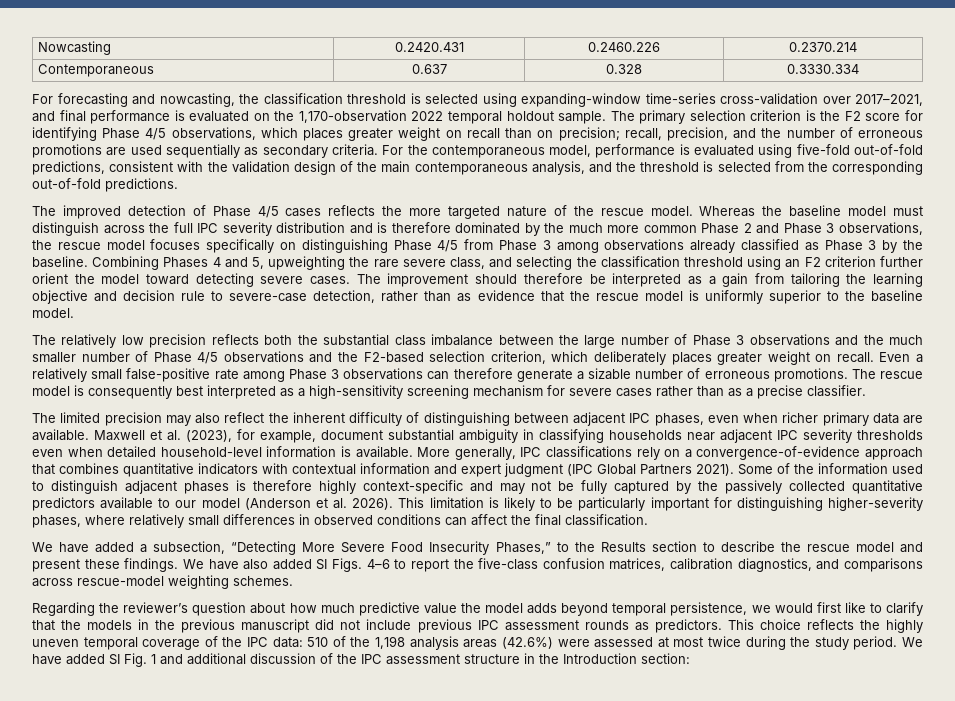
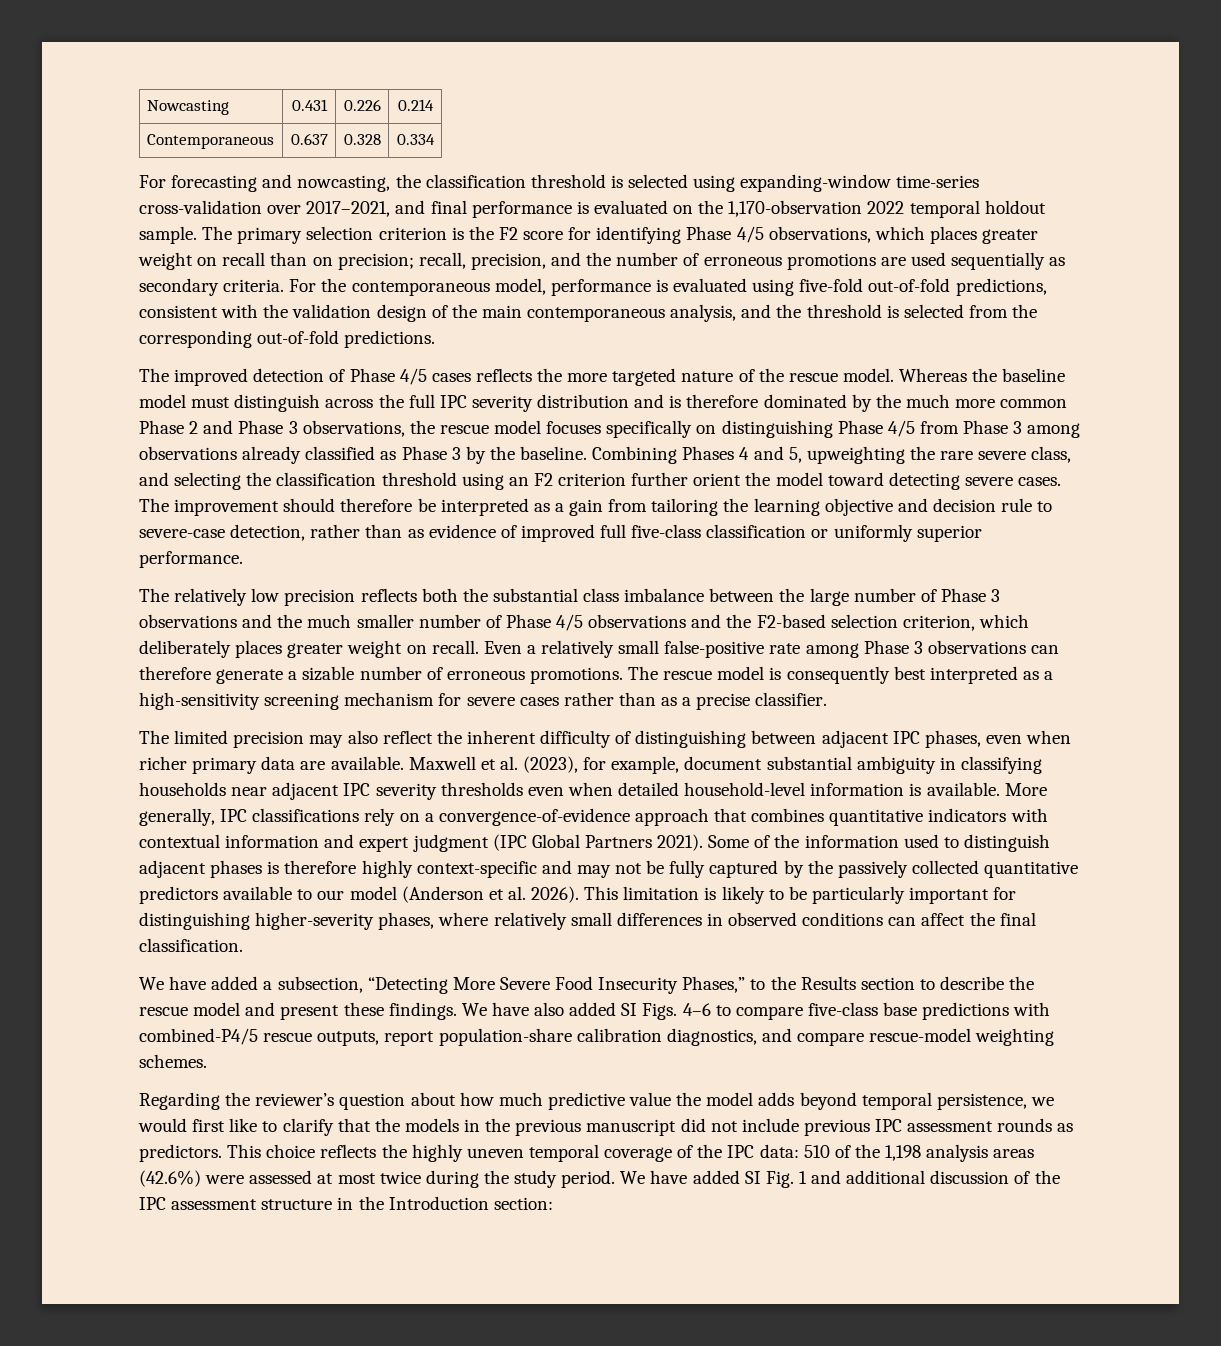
[394,42,464,52] [588,42,660,52] [789,42,857,52] 0.2420.431 | 0.2460.226 | 0.2370.214 -> [291,99,328,111] [343,99,381,111] [397,99,434,111] 0.431 | 0.226 | 0.214
[787,64,859,74] 0.3330.334 -> [396,134,435,145] 0.334
[540,290,923,304] [32,308,74,318] that the rescue model is uniformly superior to the baseline model. -> [500,524,982,542] [139,551,243,568] of improved full five-class classification or uniformly superior performance.
[410,558,666,572] report the five-class confusion matrices, -> [735,1002,1051,1020] [139,1028,572,1046] compare five-class base predictions with combined-P4/5 rescue outputs, report population-share
[844,558,924,572] [32,578,73,587] comparisons across -> [797,1032,865,1046] compare

